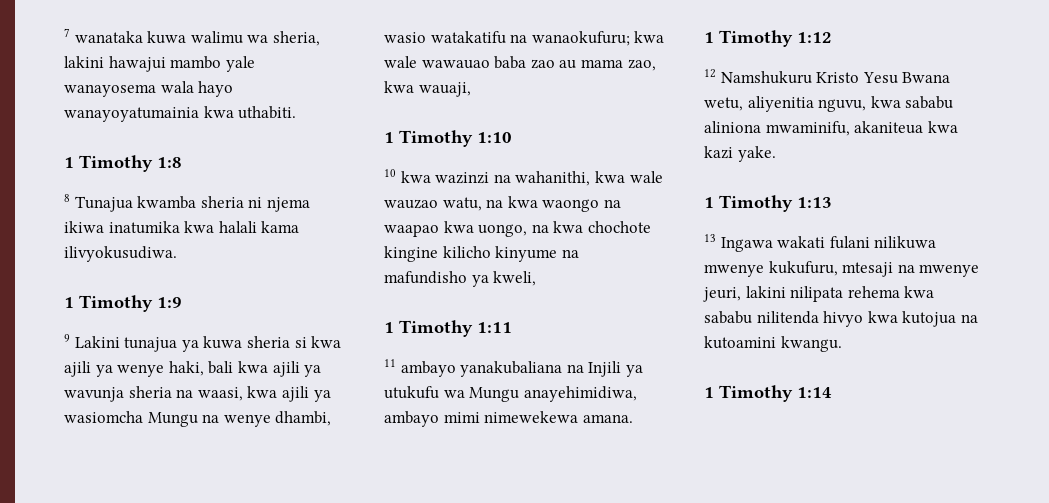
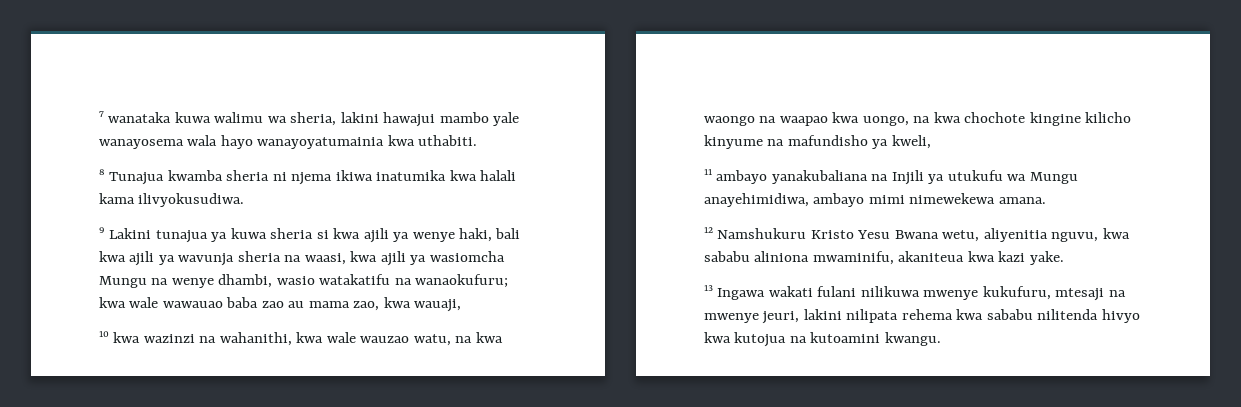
[64,155,182,172] // 1 Timothy 1:8 -> (478, 140) none
[64,295,182,312] // 1 Timothy 1:9 -> (245, 200) none
[384,130,512,147] // 1 Timothy 1:10 -> (462, 305) none
[384,320,512,337] // 1 Timothy 1:11 -> (931, 142) none
[704,30,832,47] // 1 Timothy 1:12 -> (1046, 200) none
[704,195,832,212] // 1 Timothy 1:13 -> (1064, 258) none
[704,385,832,402] // 1 Timothy 1:14 -> (941, 339) none

